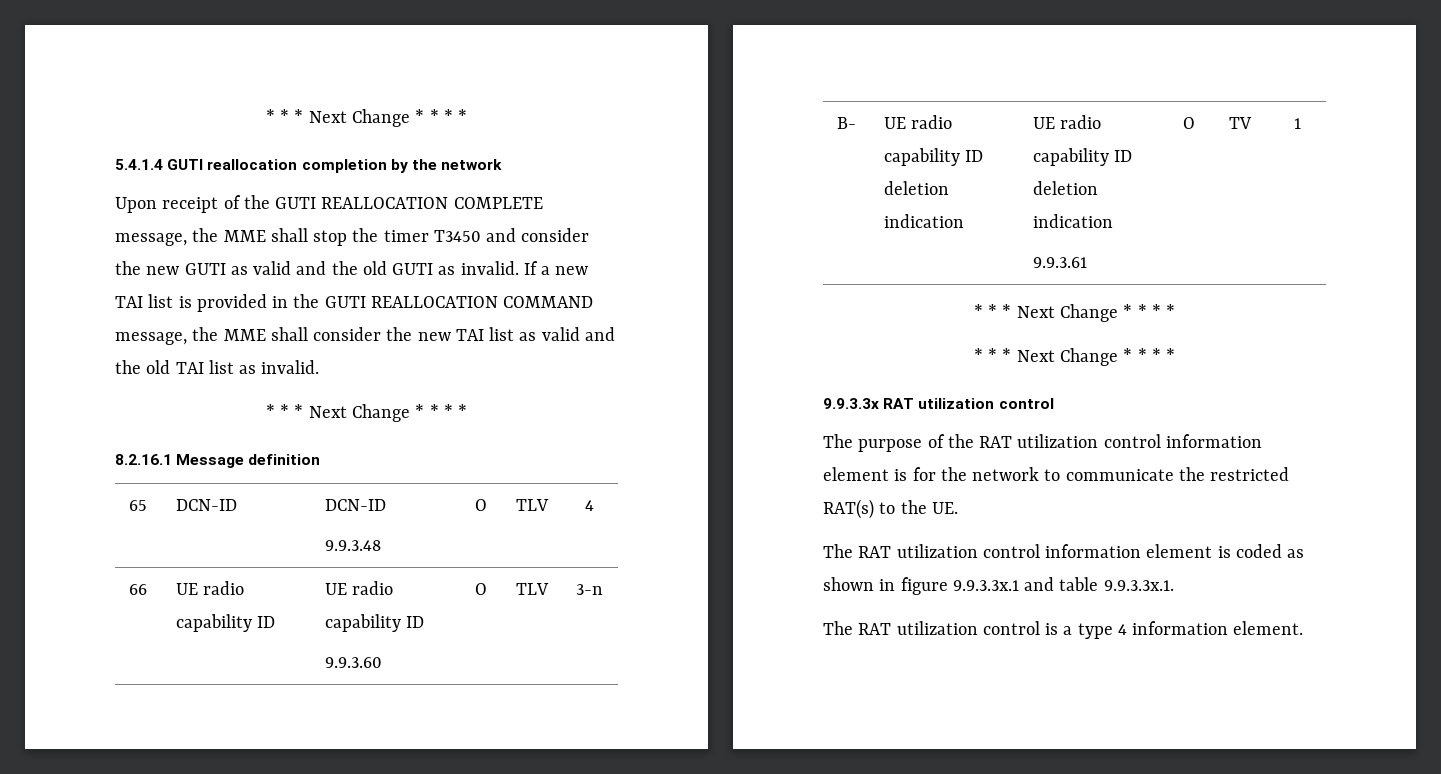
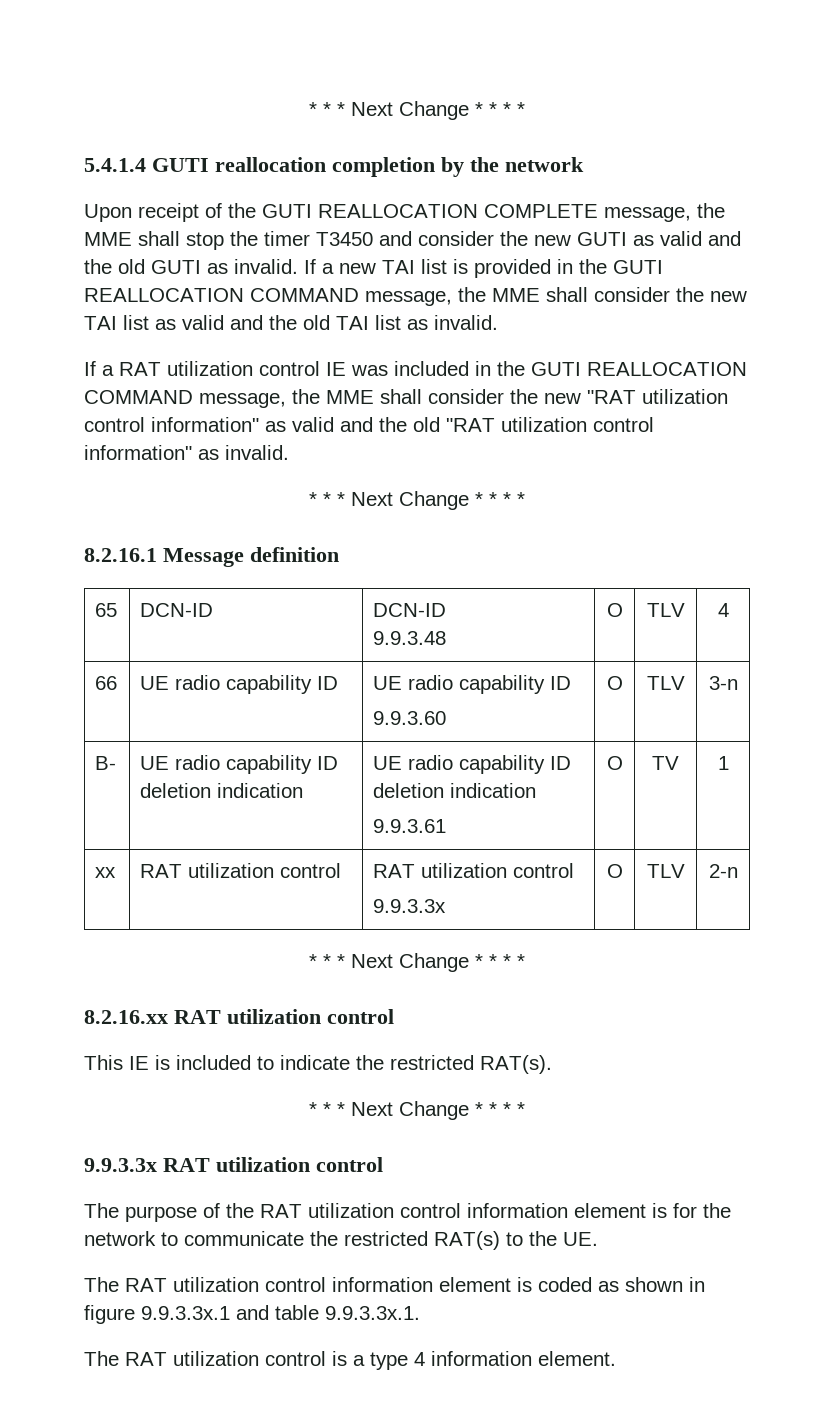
(320, 367) none -> [84,361,747,376] [84,389,728,408] [84,417,654,432] [84,445,289,460] // If a RAT utilization control IE was included in the GUTI REALLOCATION COMMAND message, the MME shall consider the new "RAT utilization control information" as valid and the old "RAT utilization control information" as invalid.
[973,304,1176,322] // * * * Next Change * * * * -> [95,867,117,878] [140,863,342,878] [373,863,575,878] [373,899,447,913] [606,864,623,878] [646,864,685,878] [708,864,738,878] [309,953,525,972] [84,1009,394,1024] [84,1055,552,1074] // xx | RAT utilization control | RAT utilization control // 9.9.3.3x | O | TLV | 2-n // * * * Next Change * * * * // 8.2.16.xx RAT utilization control // This IE is included to indicate the restricted RAT(s).

